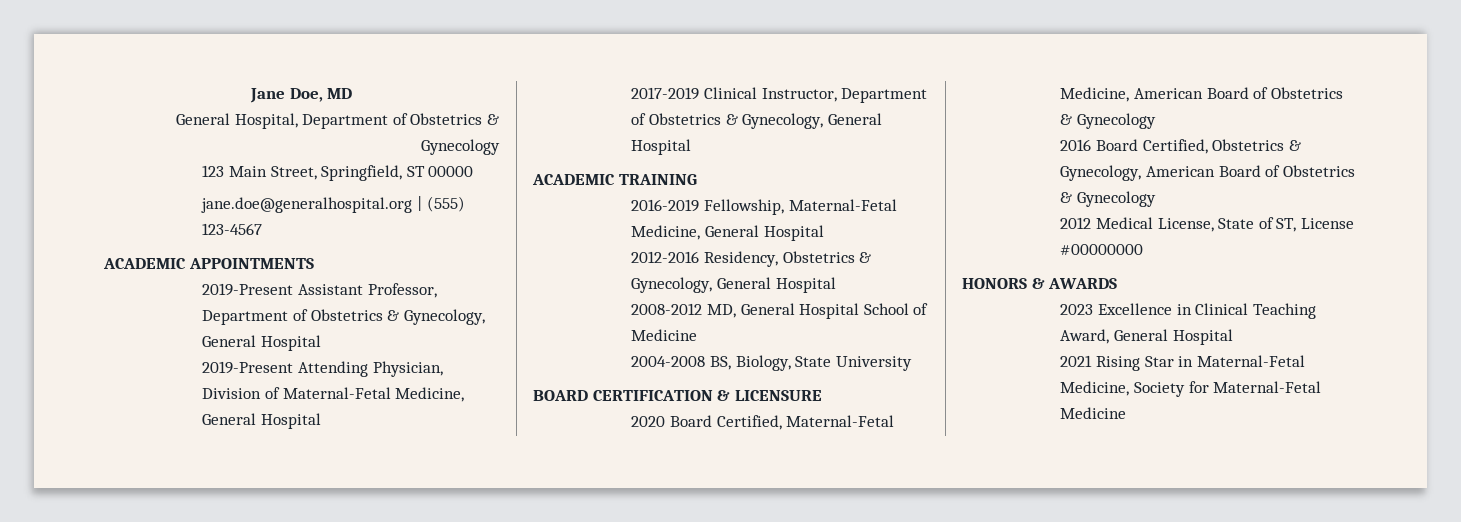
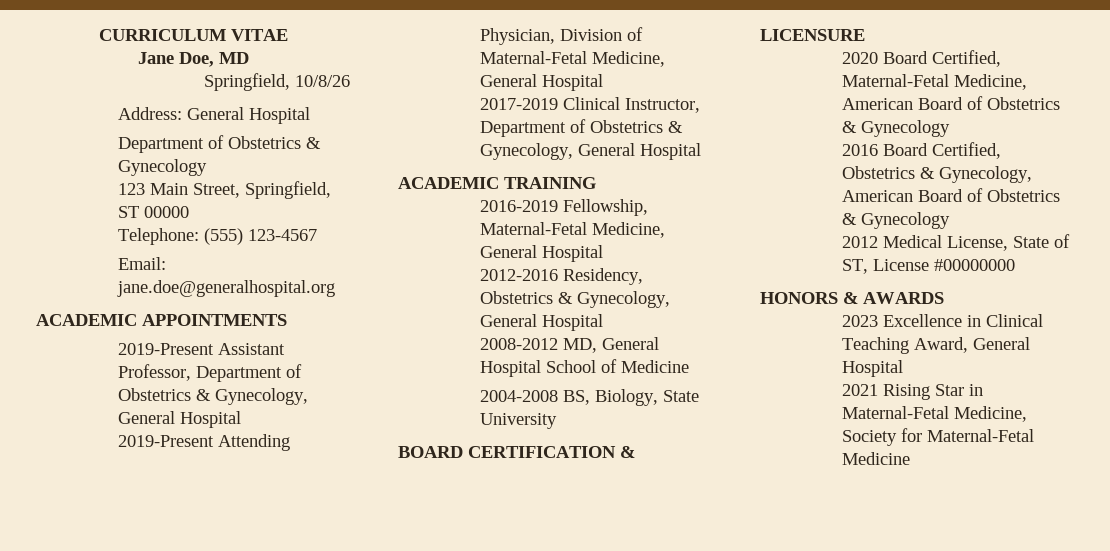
(249, 95) none -> [98,29,288,41] CURRICULUM VITAE //
[176,113,298,129] General Hospital, -> [204,73,350,91] [118,107,311,124] Springfield, 10/8/26 // Address: General Hospital //
[201,196,423,213] jane.doe@generalhospital.org | -> [118,228,200,245] Telephone:
(263, 229) none -> [118,257,167,270] [117,280,336,297] // Email: jane.doe@generalhospital.org

